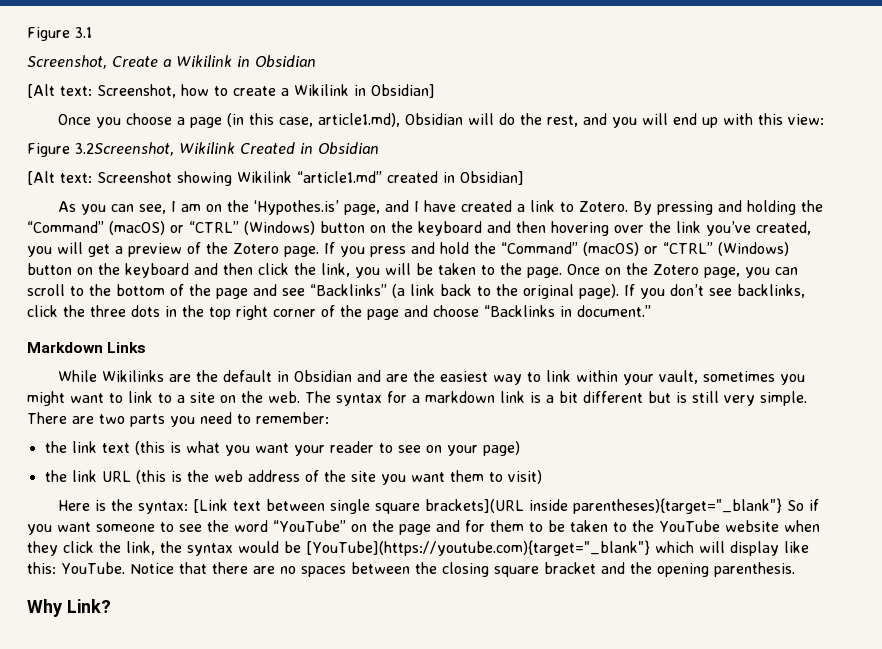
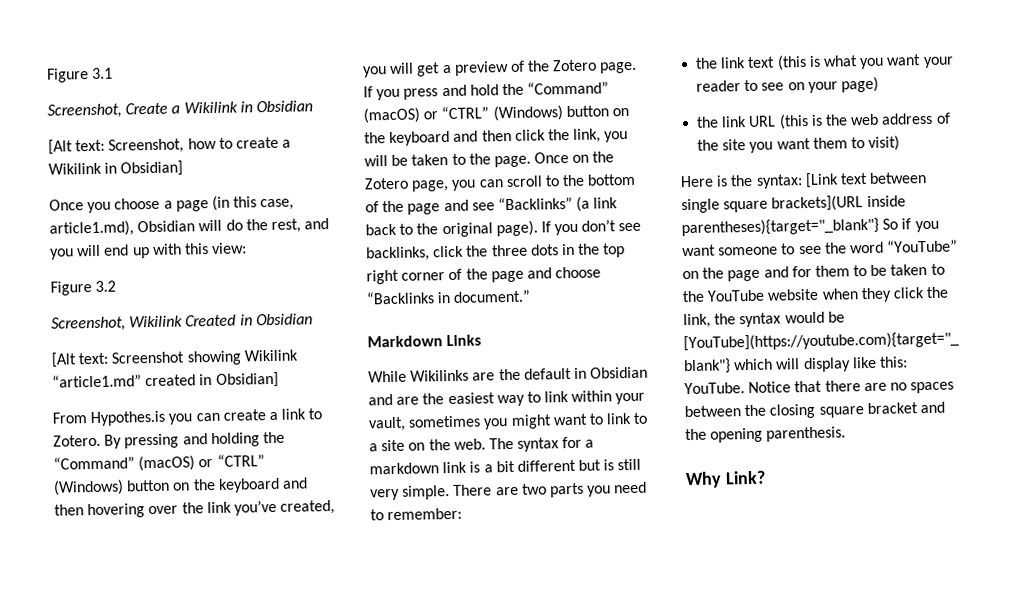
[75,142,174,156] 3.2Screenshot, -> [95,280,117,292] [51,316,126,332] 3.2 // Screenshot,
[58,200,513,215] As you can see, I am on the ‘Hypothes.is’ page, and I have created -> [52,409,266,427] From Hypothes.is you can create

